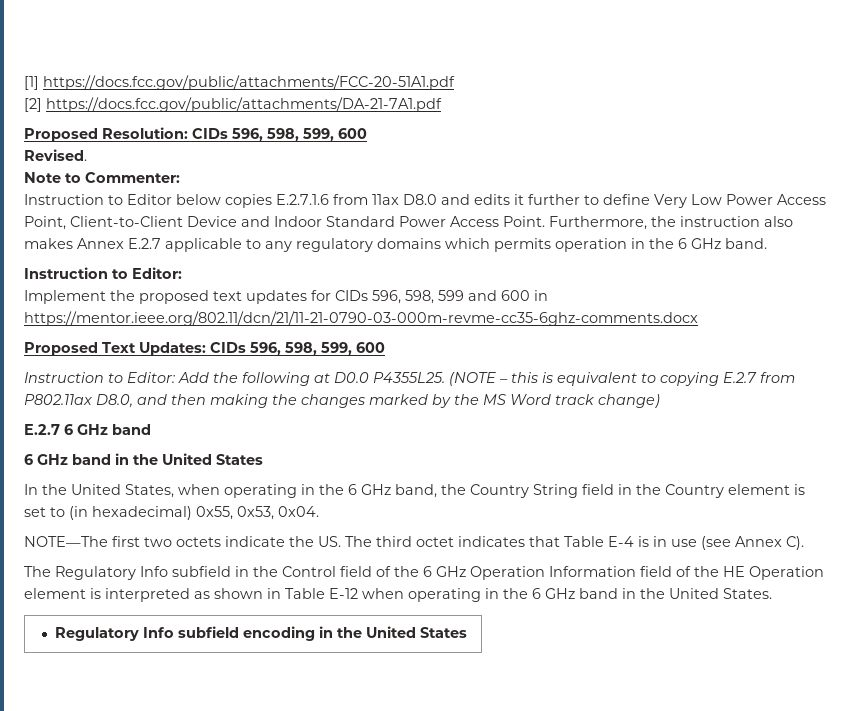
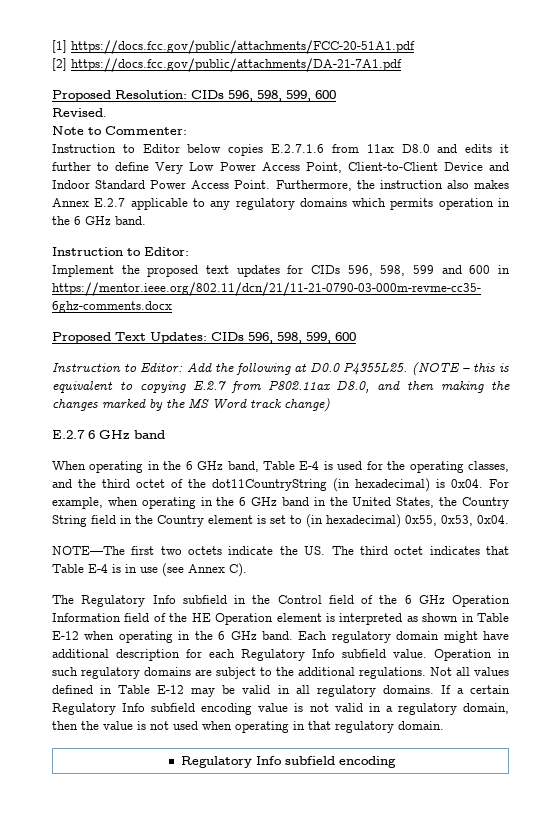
[24,453,263,465] [24,484,437,498] 6 GHz band in the United States // In the United States, when operating in the 6 GHz band, -> [52,461,509,473] [52,478,509,492] [52,497,435,509] When operating in the 6 GHz band, Table E-4 is used for the operating classes, and the third octet of the dot11CountryString (in hexadecimal) is 0x04. For example, when operating in the 6 GHz band in the United States,
[579,588,772,599] [54,626,467,641] band in the United States. // Regulatory Info subfield encoding in the United States -> [261,631,509,643] [52,649,510,661] [52,667,509,679] [52,685,510,697] [52,703,509,715] [52,721,444,733] [180,756,396,768] band. Each regulatory domain might have additional description for each Regulatory Info subfield value. Operation in such regulatory domains are subject to the additional regulations. Not all values defined in Table E-12 may be valid in all regulatory domains. If a certain Regulatory Info subfield encoding value is not valid in a regulatory domain, then the value is not used when operating in that regulatory domain. // Regulatory Info subfield encoding

